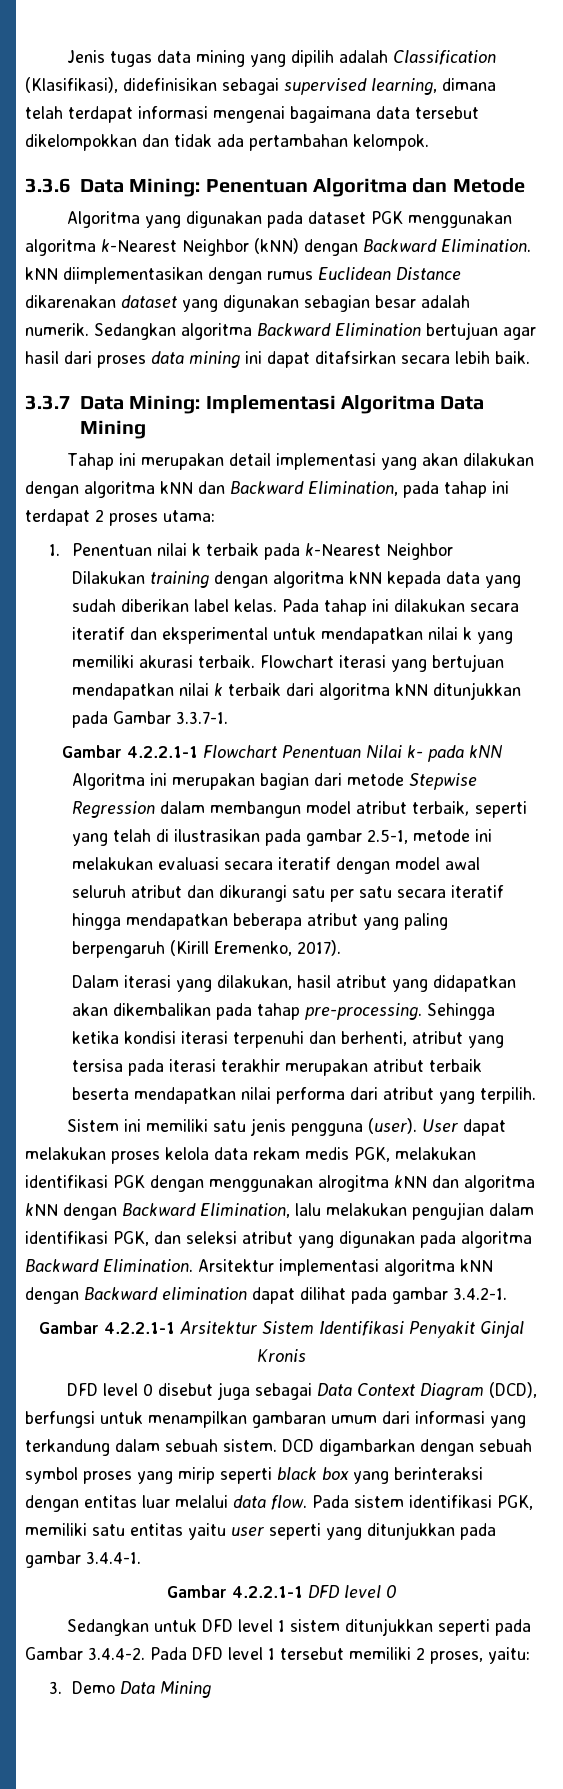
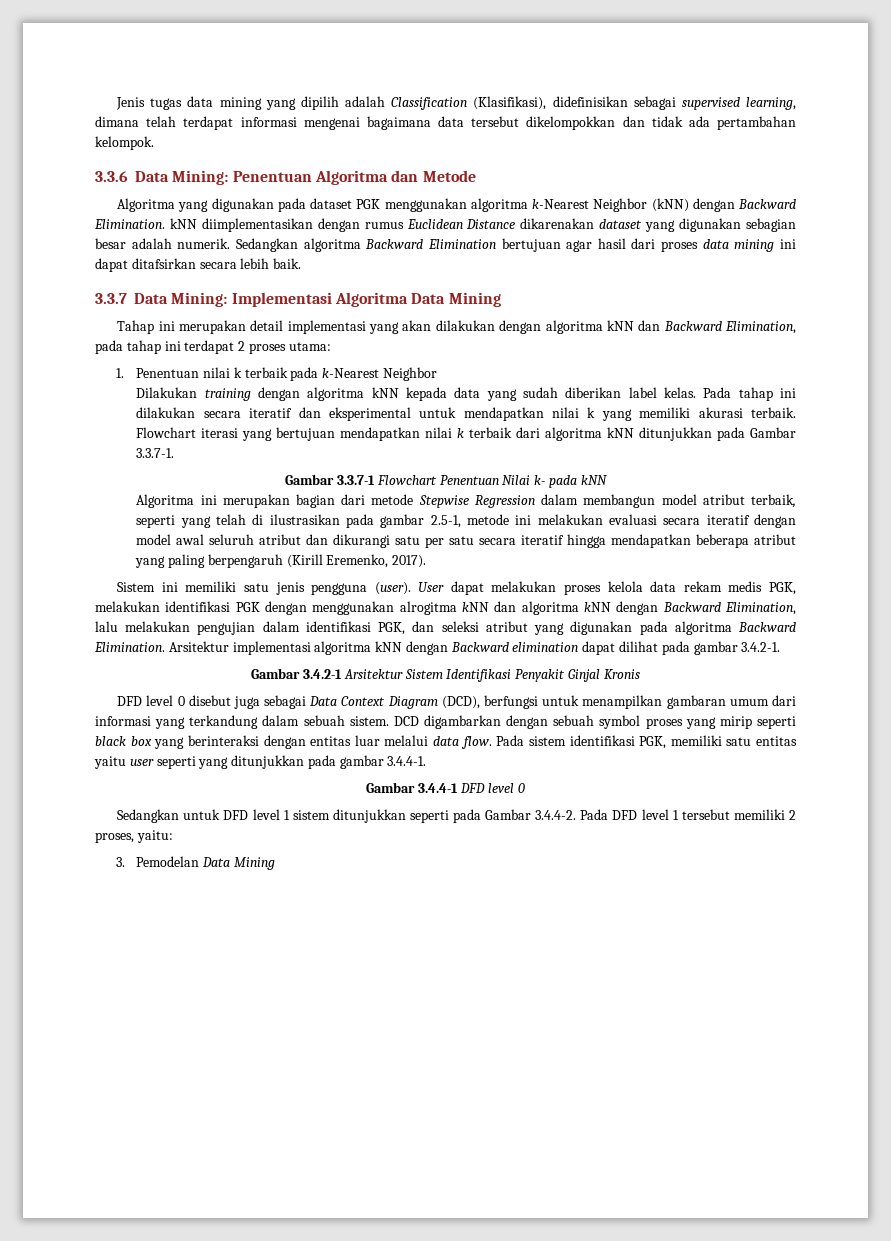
[126,746,198,758] 4.2.2.1-1 -> [337,475,376,485] 3.3.7-1
[72,975,517,992] [72,1003,496,1020] [72,1031,505,1048] [72,1059,483,1076] [72,1087,537,1104] // Dalam iterasi yang dilakukan, hasil atribut yang didapatkan akan dikembalikan pada tahap pre-processing. Sehingga ketika kondisi iterasi terpenuhi dan berhenti, atribut yang tersisa pada iterasi terakhir merupakan atribut terbaik beserta mendapatkan nilai performa dari atribut yang terpilih. -> (427, 561) none
[104,1322,175,1334] 4.2.2.1-1 -> [303,669,343,679] 3.4.2-1
[232,1586,303,1598] 4.2.2.1-1 -> [418,783,459,793] 3.4.4-1
[72,1681,116,1694] Demo -> [136,856,200,867] Pemodelan

